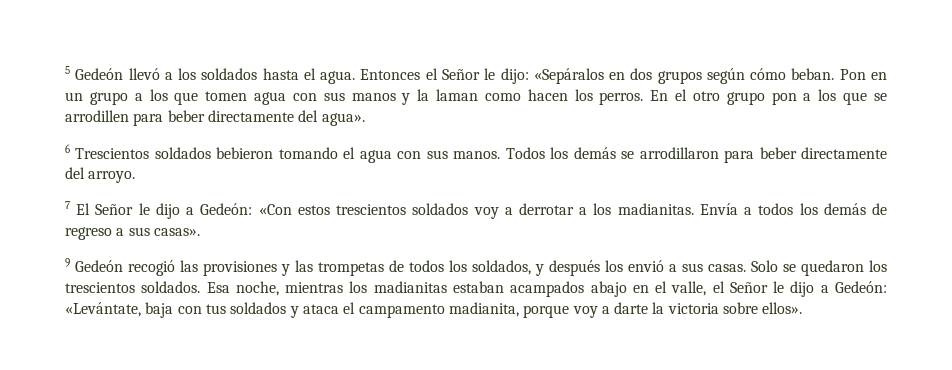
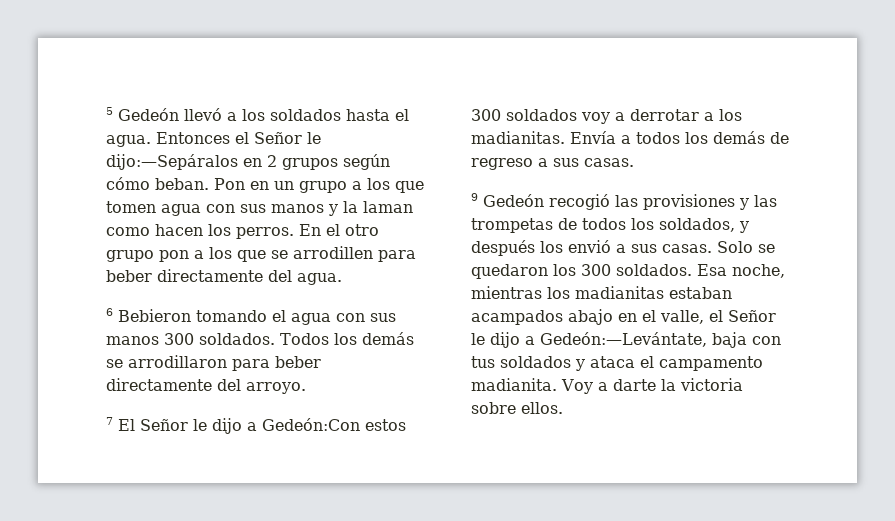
[500,68,653,84] dijo: «Sepáralos en dos -> [106,154,277,170] dijo:—Sepáralos en 2
[321,113,365,126] agua». -> [297,273,342,285] agua.
[75,147,274,159] Trescientos soldados bebieron -> [118,309,191,322] Bebieron
[453,151,501,159] manos. -> [106,333,275,345] manos 300 soldados.
[200,203,407,215] Gedeón: «Con estos trescientos -> [262,418,406,431] [471,109,501,121] Gedeón:Con estos 300
[153,228,200,236] casas». -> [584,158,634,167] casas.
[65,282,135,293] trescientos -> [581,264,611,276] 300
[835,281,888,293] [65,302,141,317] Gedeón: «Levántate, -> [540,332,707,347] Gedeón:—Levántate,
[448,302,598,318] madianita, porque voy -> [471,378,593,394] madianita. Voy
[762,302,803,314] ellos». -> [521,402,563,414] ellos.

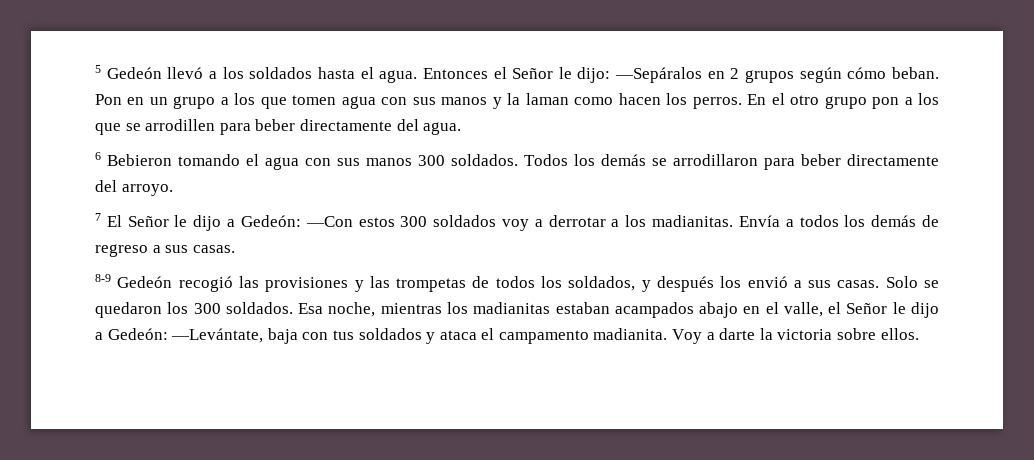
[106,154,238,170] dijo:—Sepáralos -> [577,67,703,83] dijo: —Sepáralos
[262,418,360,431] Gedeón:Con -> [240,215,353,227] Gedeón: —Con
[471,193,478,201] 9 -> [95,274,111,282] 8-9
[540,332,707,347] Gedeón:—Levántate, -> [107,328,264,343] Gedeón: —Levántate,

